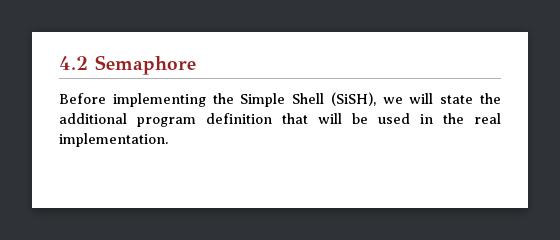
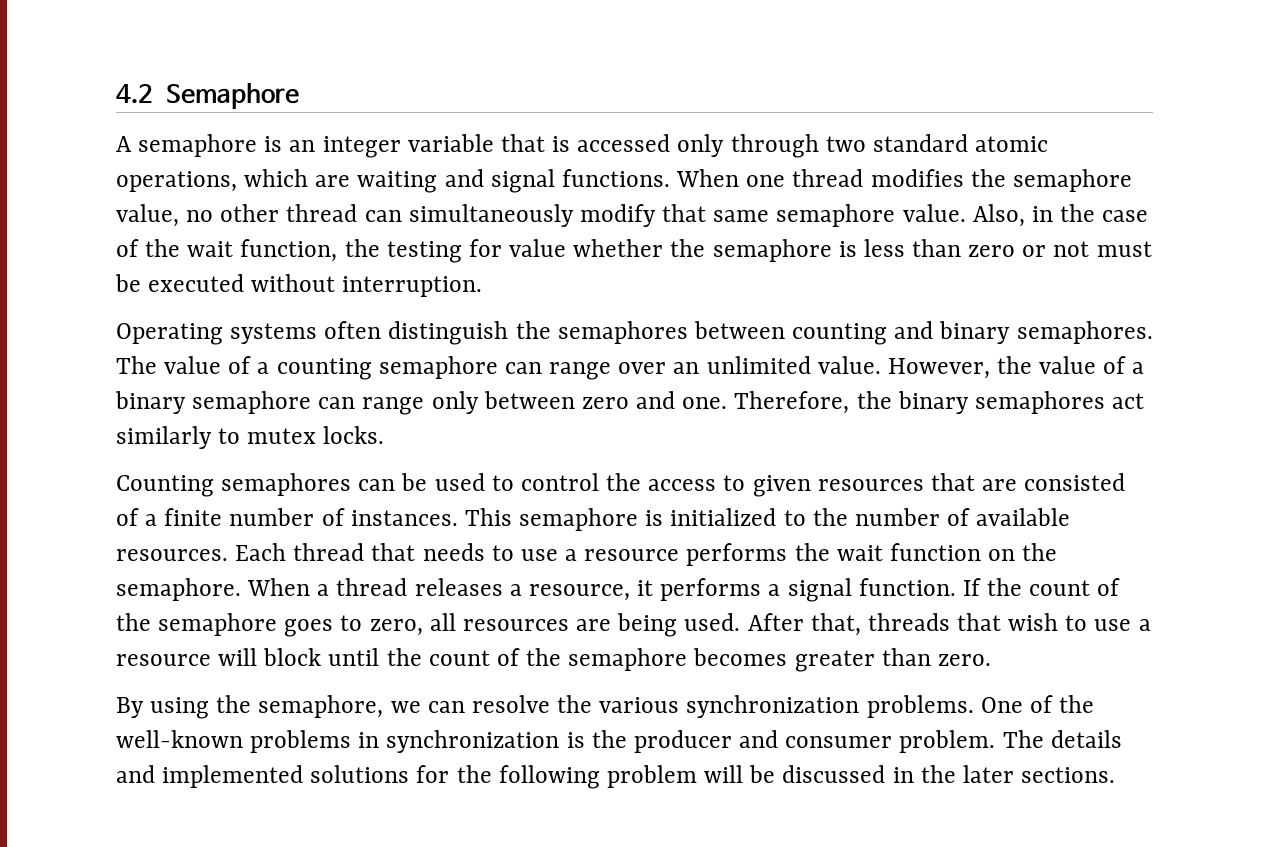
[59,92,501,107] [59,113,308,127] Before implementing the Simple Shell (SiSH), we will state the additional program definition that -> [116,134,1049,158] [116,169,1132,193] [116,204,1149,227] [116,239,1152,263] [115,274,483,297] [116,321,1153,345] [116,356,1145,380] [115,391,1145,415] [116,426,385,449] [116,473,1126,497] [116,508,1071,531] [116,543,1058,566] [116,578,1121,602] [116,613,1151,637] [116,648,991,672] [116,695,1095,719] [116,730,1122,753] [116,765,697,789] A semaphore is an integer variable that is accessed only through two standard atomic operations, which are waiting and signal functions. When one thread modifies the semaphore value, no other thread can simultaneously modify that same semaphore value. Also, in the case of the wait function, the testing for value whether the semaphore is less than zero or not must be executed without interruption. // Operating systems often distinguish the semaphores between counting and binary semaphores. The value of a counting semaphore can range over an unlimited value. However, the value of a binary semaphore can range only between zero and one. Therefore, the binary semaphores act similarly to mutex locks. // Counting semaphores can be used to control the access to given resources that are consisted of a finite number of instances. This semaphore is initialized to the number of available resources. Each thread that needs to use a resource performs the wait function on the semaphore. When a thread releases a resource, it performs a signal function. If the count of the semaphore goes to zero, all resources are being used. After that, threads that wish to use a resource will block until the count of the semaphore becomes greater than zero. // By using the semaphore, we can resolve the various synchronization problems. One of the well-known problems in synchronization is the producer and consumer problem. The details and implemented solutions for the following problem
[378,113,501,124] [59,133,168,147] used in the real implementation. -> [782,765,1116,783] discussed in the later sections.

